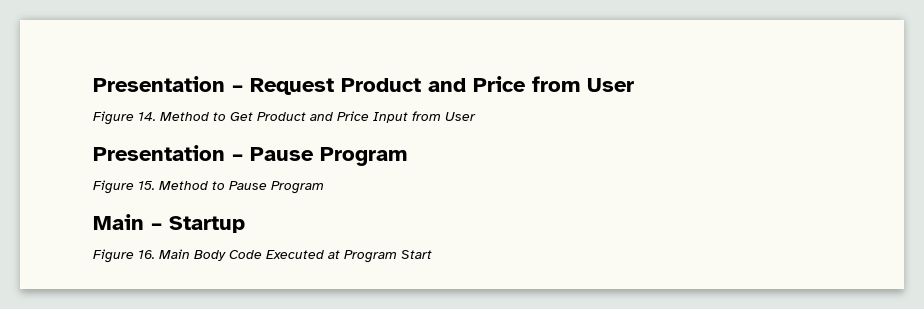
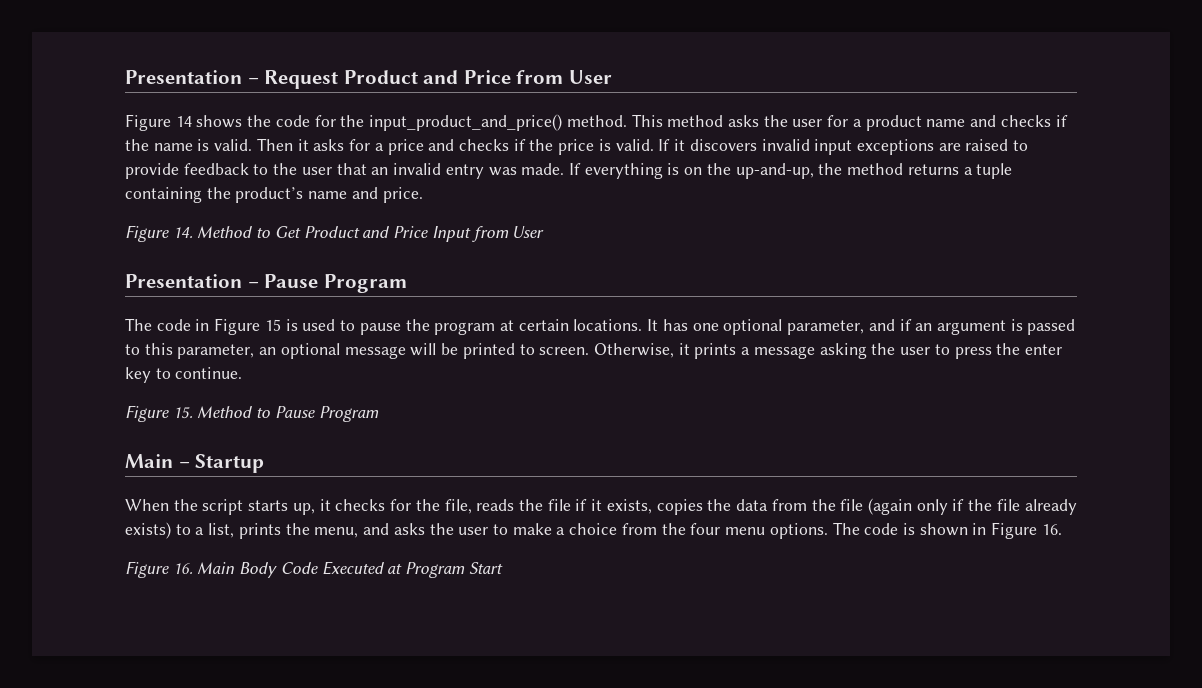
(634, 85) none -> [125,114,1068,131] [125,138,1029,155] [125,163,1013,179] [125,187,423,203] // Figure 14 shows the code for the input_product_and_price() method. This method asks the user for a product name and checks if the name is valid. Then it asks for a price and checks if the price is valid. If it discovers invalid input exceptions are raised to provide feedback to the user that an invalid entry was made. If everything is on the up-and-up, the method returns a tuple containing the product’s name and price.
(407, 156) none -> [125,318,1076,335] [125,343,1062,359] [125,367,243,383] // The code in Figure 15 is used to pause the program at certain locations. It has one optional parameter, and if an argument is passed to this parameter, an optional message will be printed to screen. Otherwise, it prints a message asking the user to press the enter key to continue.
(245, 224) none -> [125,498,1077,515] [125,522,1062,539] // When the script starts up, it checks for the file, reads the file if it exists, copies the data from the file (again only if the file already exists) to a list, prints the menu, and asks the user to make a choice from the four menu options. The code is shown in Figure 16.

